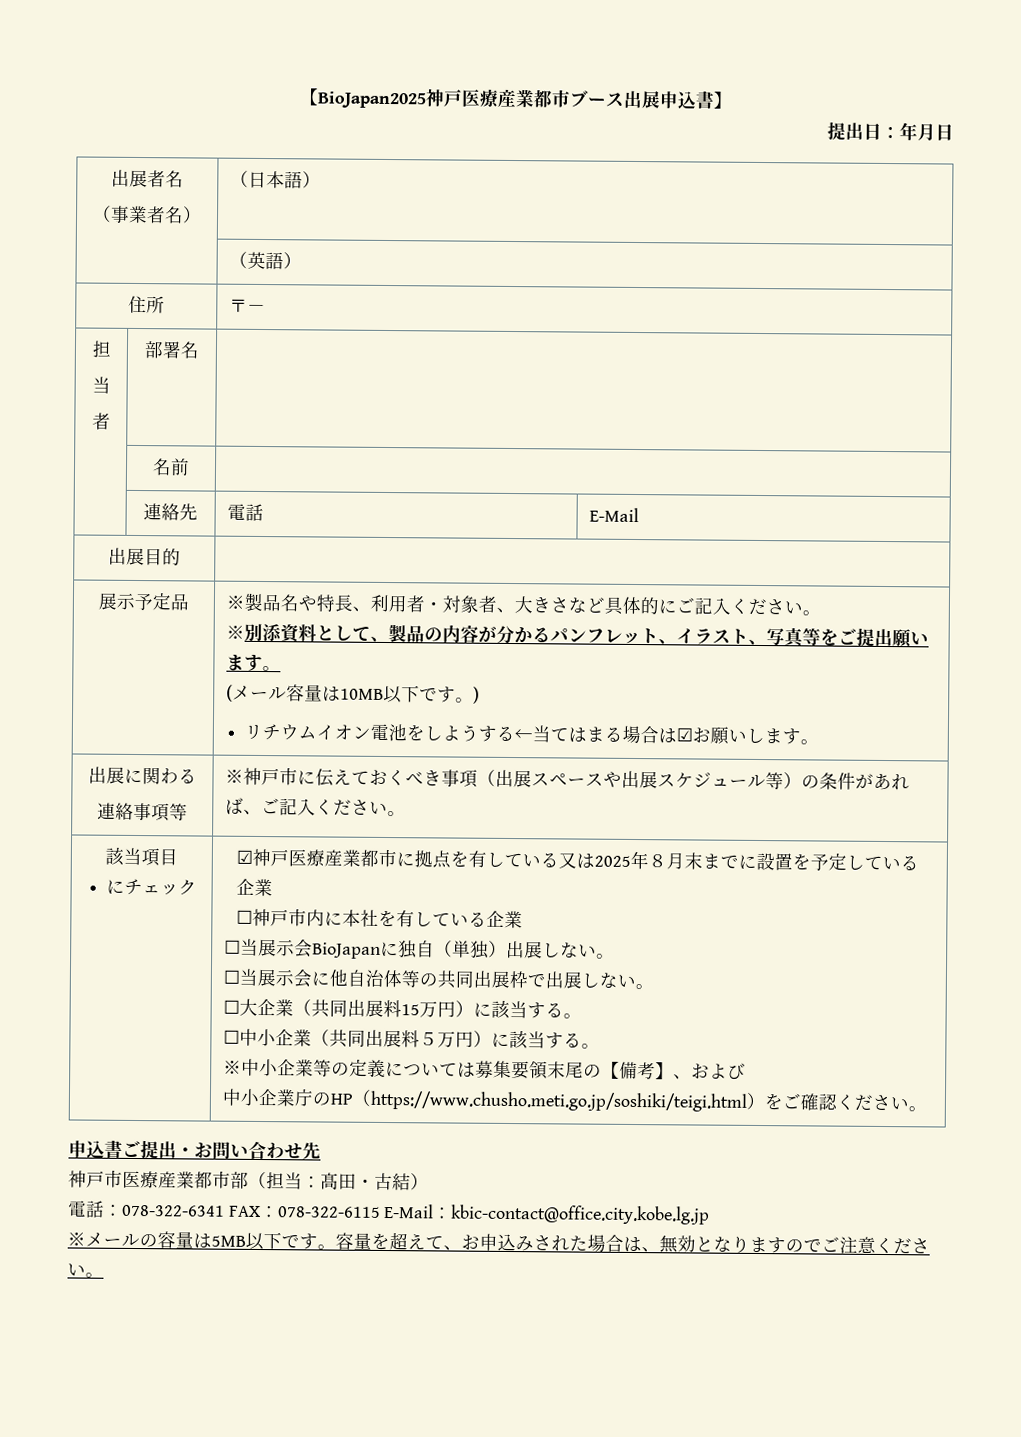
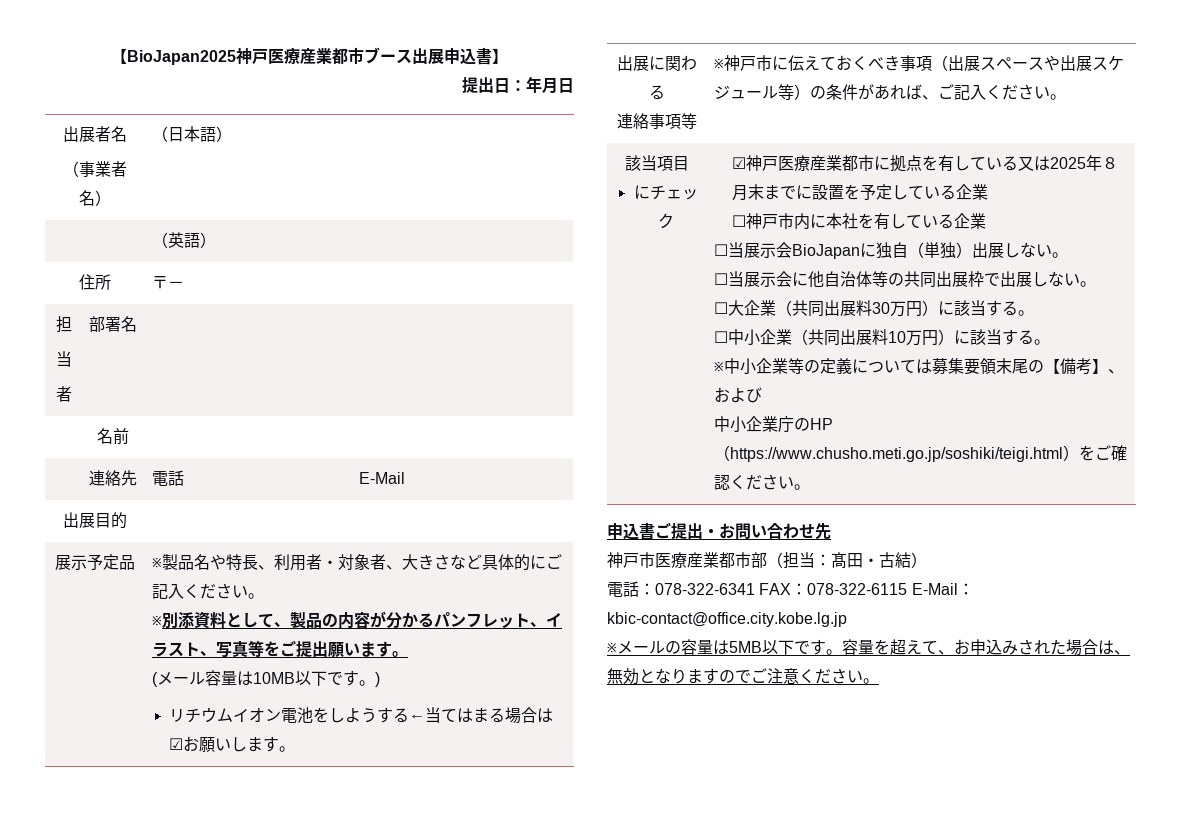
[400,1004,420,1016] 15 -> [871,302,890,314] 30
[418,1032,438,1046] ５ -> [887,331,906,343] 10

